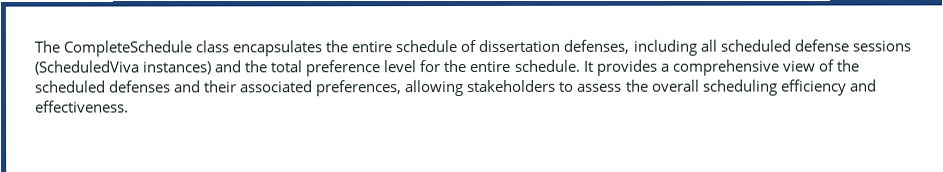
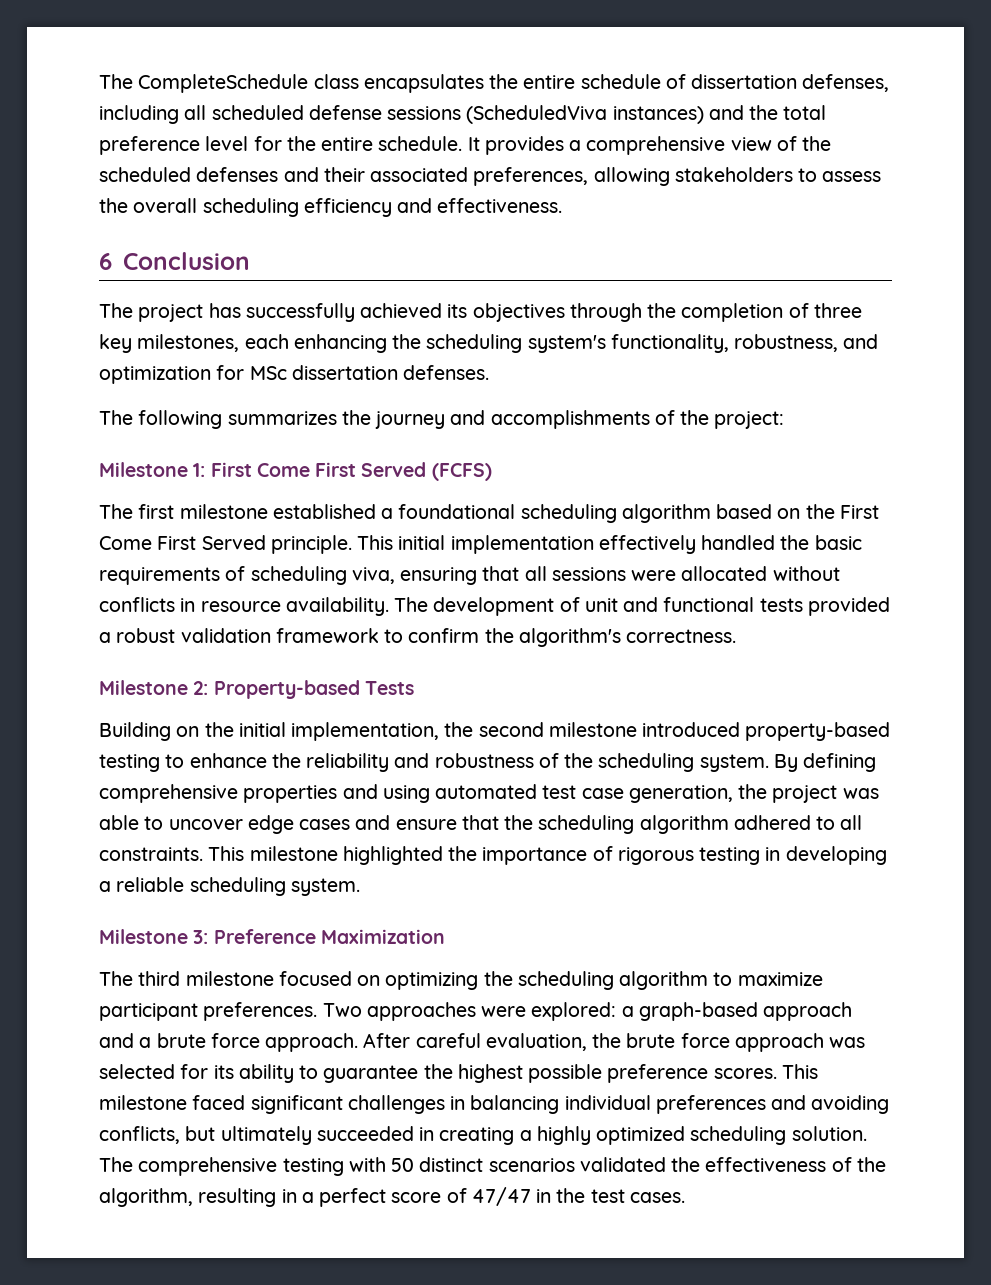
(129, 106) none -> [99,252,250,270] [99,303,862,322] [99,334,879,353] [99,365,490,384] [99,410,785,429] [99,462,492,481] [99,504,879,523] [99,535,862,554] [99,566,840,585] [99,597,890,616] [99,628,737,647] [99,680,414,699] [99,722,891,741] [99,753,877,772] [99,784,879,803] [99,815,863,834] [99,846,887,865] [99,877,360,896] [99,929,445,944] [99,971,823,990] [99,1002,853,1021] [99,1033,866,1052] [99,1064,818,1083] [99,1095,890,1114] [99,1126,867,1145] [99,1157,886,1176] [99,1187,685,1207] // 6 Conclusion // The project has successfully achieved its objectives through the completion of three key milestones, each enhancing the scheduling system's functionality, robustness, and optimization for MSc dissertation defenses. // The following summarizes the journey and accomplishments of the project: // Milestone 1: First Come First Served (FCFS) // The first milestone established a foundational scheduling algorithm based on the First Come First Served principle. This initial implementation effectively handled the basic requirements of scheduling viva, ensuring that all sessions were allocated without conflicts in resource availability. The development of unit and functional tests provided a robust validation framework to confirm the algorithm's correctness. // Milestone 2: Property-based Tests // Building on the initial implementation, the second milestone introduced property-based testing to enhance the reliability and robustness of the scheduling system. By defining comprehensive properties and using automated test case generation, the project was able to uncover edge cases and ensure that the scheduling algorithm adhered to all constraints. This milestone highlighted the importance of rigorous testing in developing a reliable scheduling system. // Milestone 3: Preference Maximization // The third milestone focused on optimizing the scheduling algorithm to maximize participant preferences. Two approaches were explored: a graph-based approach and a brute force approach. After careful evaluation, the brute force approach was selected for its ability to guarantee the highest possible preference scores. This milestone faced significant challenges in balancing individual preferences and avoiding conflicts, but ultimately succeeded in creating a highly optimized scheduling solution. The comprehensive testing with 50 distinct scenarios validated the effectiveness of the algorithm, resulting in a perfect score of 47/47 in the test cases.

